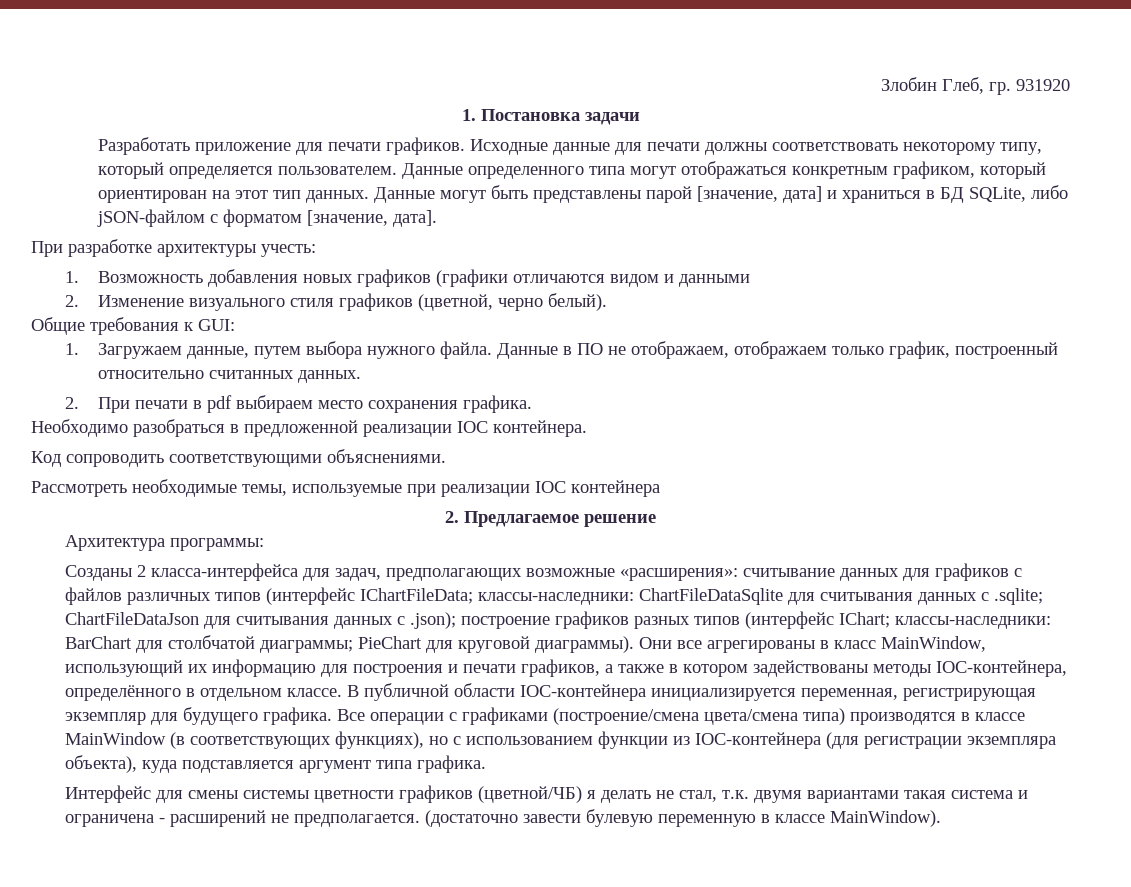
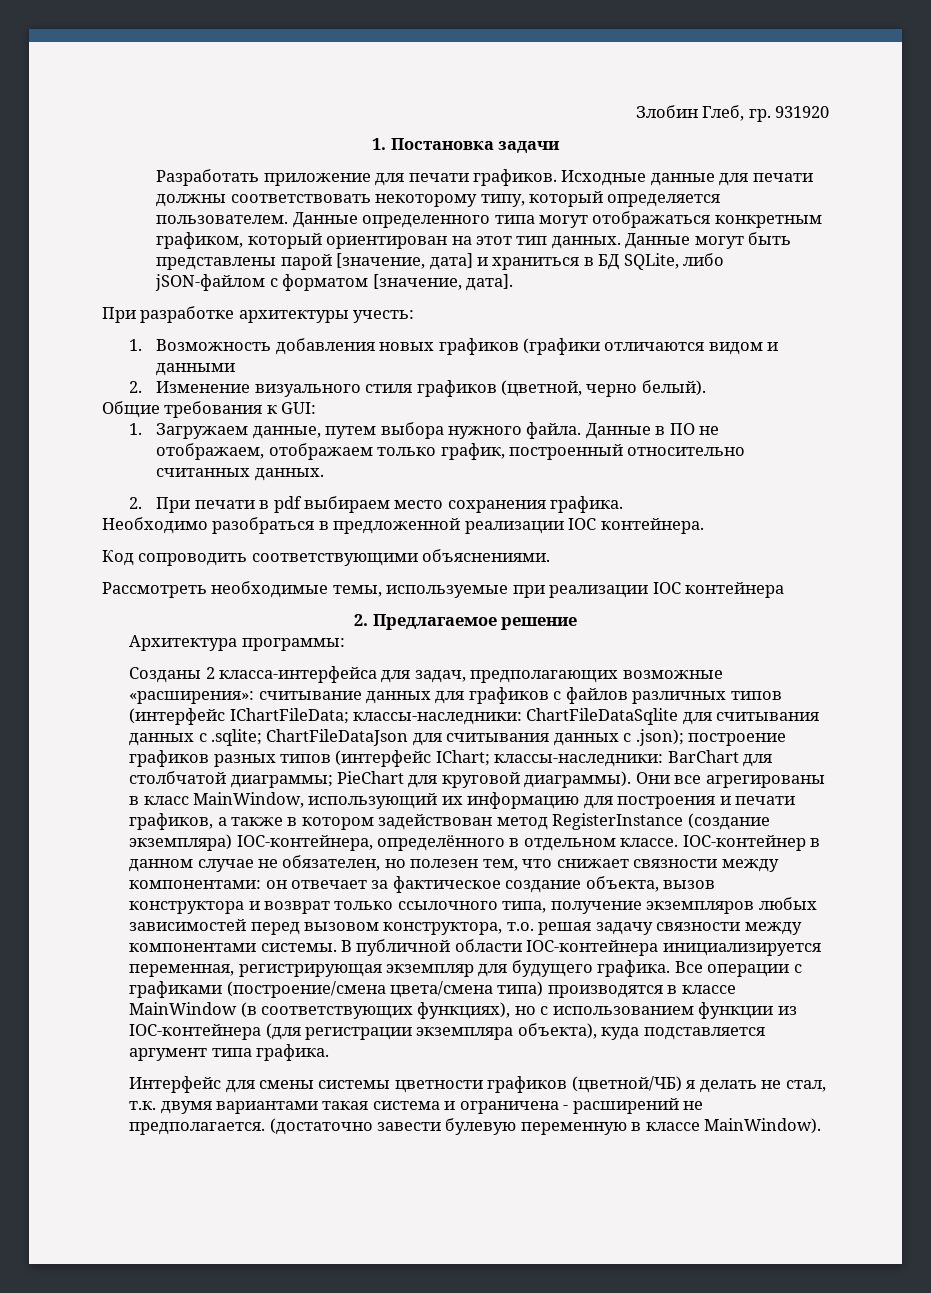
[752,660,931,677] задействованы методы -> [378,813,770,830] [129,834,233,851] задействован метод RegisterInstance (создание экземпляра)
(342, 692) none -> [682,835,821,851] [129,855,779,872] [129,876,716,893] [129,897,817,914] [129,919,802,935] [129,943,337,952] IOC-контейнер в данном случае не обязателен, но полезен тем, что снижает связности между компонентами: он отвечает за фактическое создание объекта, вызов конструктора и возврат только ссылочного типа, получение экземпляров любых зависимостей перед вызовом конструктора, т.о. решая задачу связности между компонентами системы.

